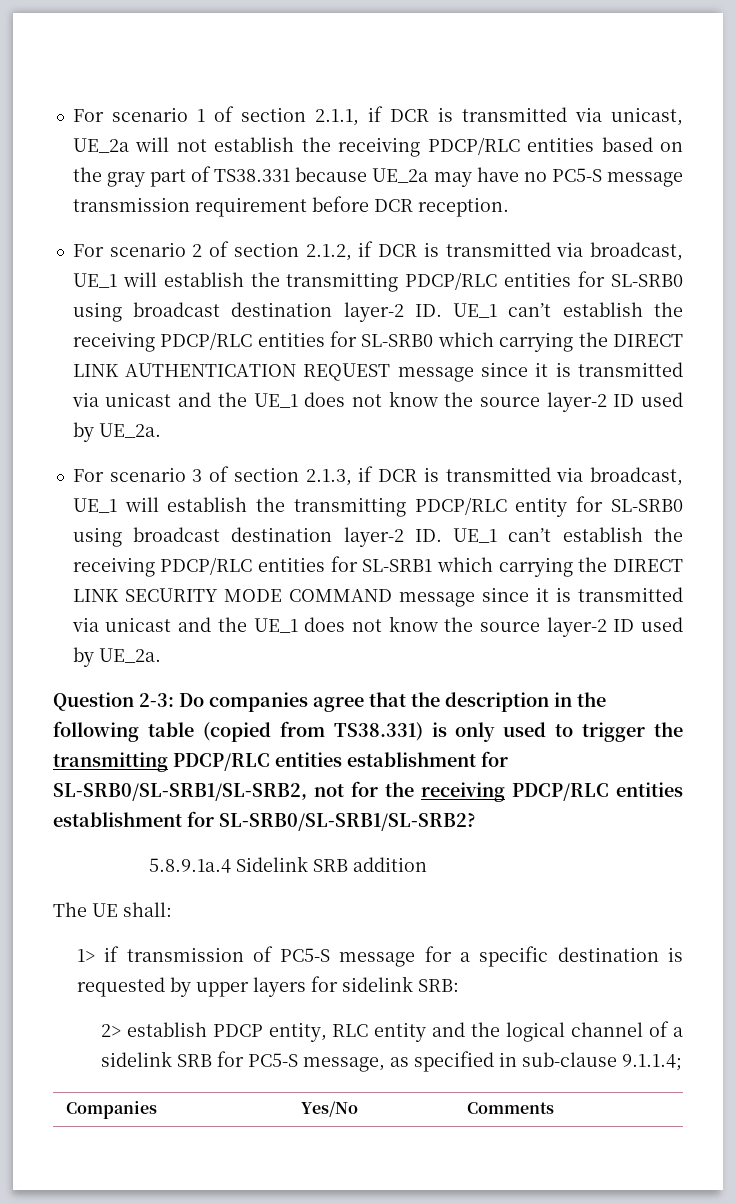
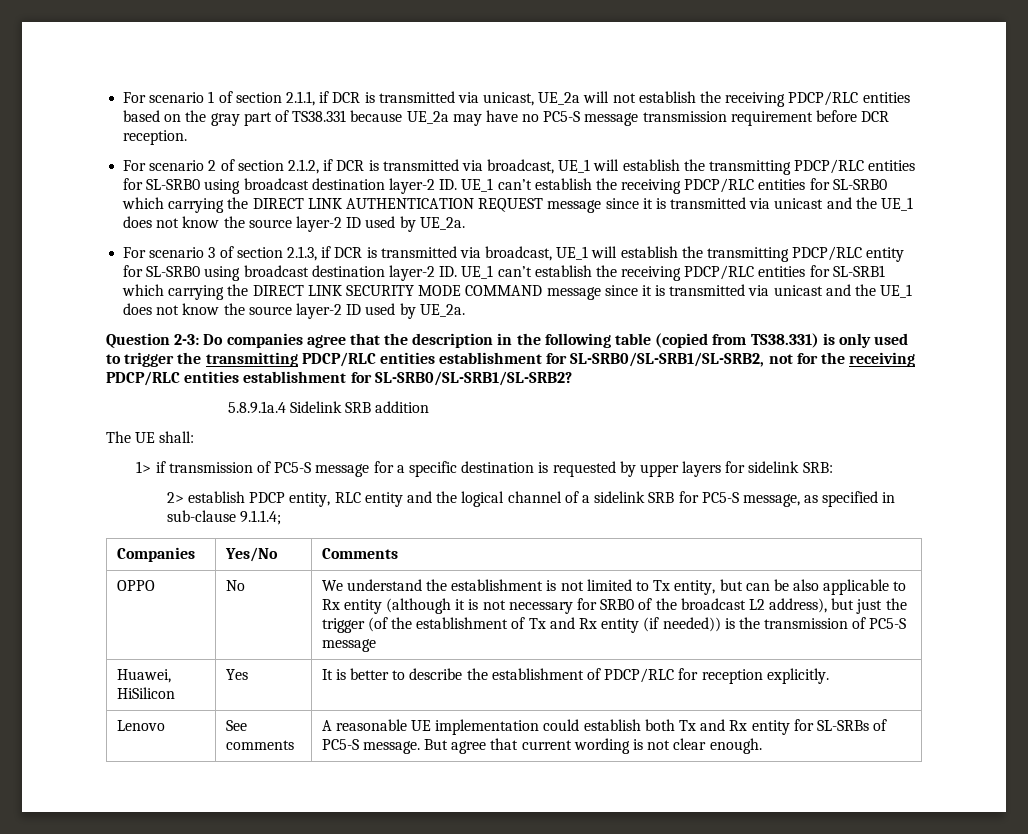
(554, 1108) none -> [116,580,155,591] [225,580,245,591] [321,579,907,595] [321,598,907,614] [321,617,907,633] [321,639,376,652] [116,669,171,683] [116,687,175,699] [225,669,248,680] [321,668,829,684] [116,720,165,731] [225,720,247,731] [225,740,294,750] [321,719,888,735] [321,738,762,754] // OPPO | No | We understand the establishment is not limited to Tx entity, but can be also applicable to Rx entity (although it is not necessary for SRB0 of the broadcast L2 address), but just the trigger (of the establishment of Tx and Rx entity (if needed)) is the transmission of PC5-S message // Huawei, HiSilicon | Yes | It is better to describe the establishment of PDCP/RLC for reception explicitly. // Lenovo | See comments | A reasonable UE implementation could establish both Tx and Rx entity for SL-SRBs of PC5-S message. But agree that current wording is not clear enough.

